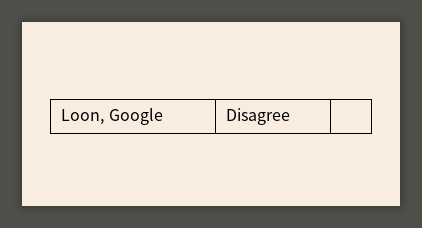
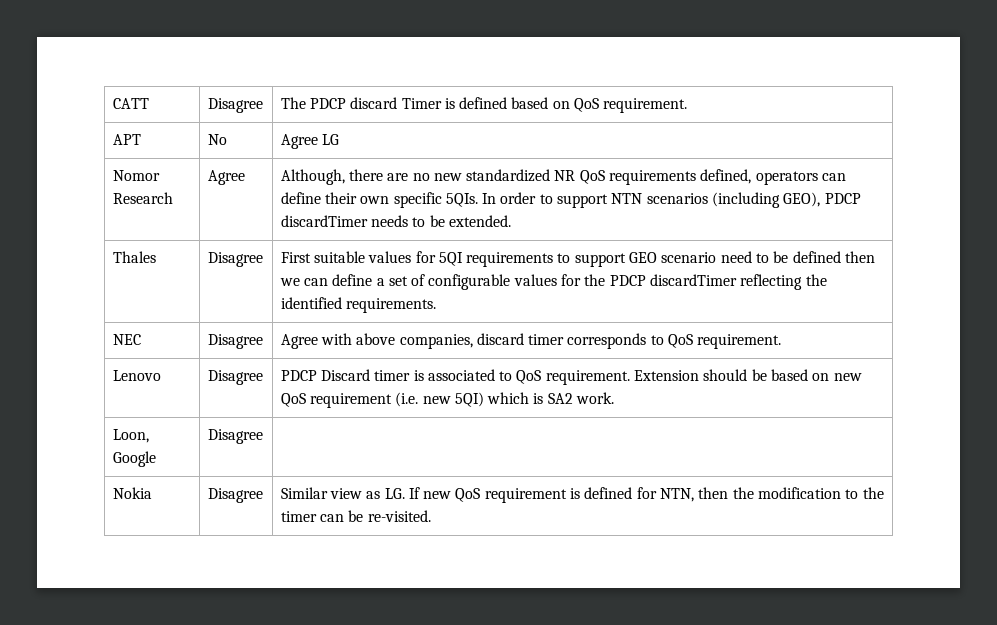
[61,108,163,125] [226,108,291,125] Loon, Google | Disagree | -> [112,98,149,109] [207,98,263,113] [280,97,688,113] [112,134,141,145] [207,134,227,145] [280,134,339,149] [112,170,160,181] [112,192,173,204] [207,170,245,185] [280,169,847,185] [280,192,861,208] [280,215,511,227] [112,251,156,263] [207,252,263,267] [280,251,876,267] [279,274,827,290] [280,297,436,313] [112,334,141,345] [207,334,263,349] [280,333,782,349] [112,370,161,381] [207,370,263,385] [280,369,862,385] [280,392,615,408] [112,429,149,443] [112,451,156,467] [207,429,263,444] [112,487,152,499] [207,488,263,503] [280,487,884,503] [280,510,431,522] CATT | Disagree | The PDCP discard Timer is defined based on QoS requirement. // APT | No | Agree LG // Nomor Research | Agree | Although, there are no new standardized NR QoS requirements defined, operators can define their own specific 5QIs. In order to support NTN scenarios (including GEO), PDCP discardTimer needs to be extended. // Thales | Disagree | First suitable values for 5QI requirements to support GEO scenario need to be defined then we can define a set of configurable values for the PDCP discardTimer reflecting the identified requirements. // NEC | Disagree | Agree with above companies, discard timer corresponds to QoS requirement. // Lenovo | Disagree | PDCP Discard timer is associated to QoS requirement. Extension should be based on new QoS requirement (i.e. new 5QI) which is SA2 work. // Loon, Google | Disagree | // Nokia | Disagree | Similar view as LG. If new QoS requirement is defined for NTN, then the modification to the timer can be re-visited.

